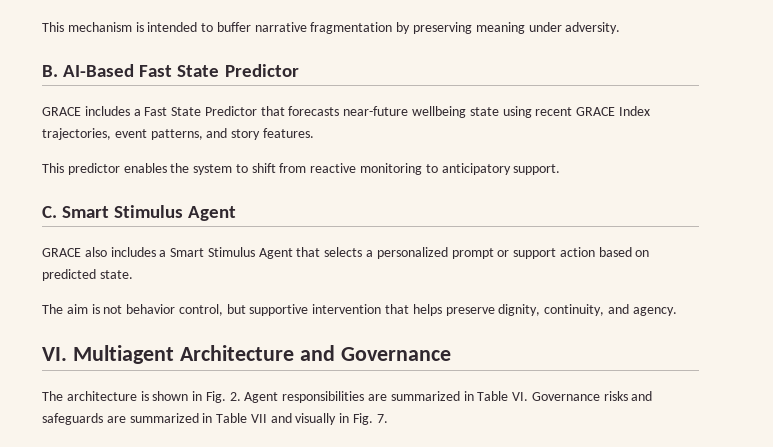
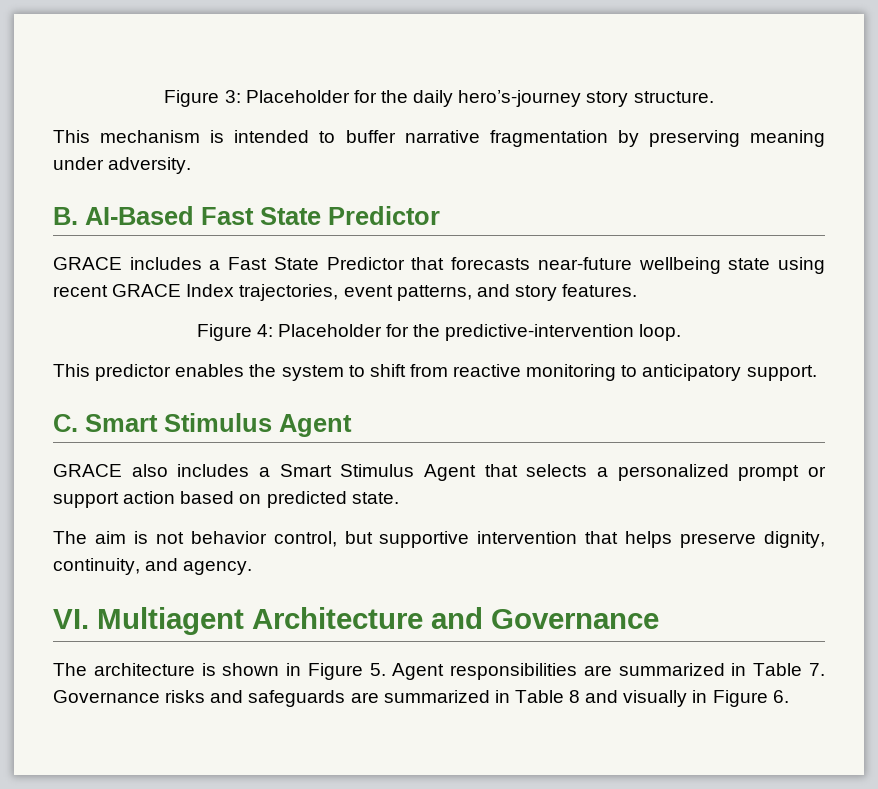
(42, 27) none -> [164,90,714,107] Figure 3: Placeholder for the daily hero’s-journey story structure. //
(314, 133) none -> [196,324,682,341] // Figure 4: Placeholder for the predictive-intervention loop.
[205,391,241,403] Fig. 2. -> [307,663,386,680] Figure 5.
[512,392,529,401] VI. -> [808,663,825,676] 7.
[250,414,267,423] VII -> [569,690,581,703] 8
[353,413,388,425] Fig. 7. -> [712,690,789,707] Figure 6.

